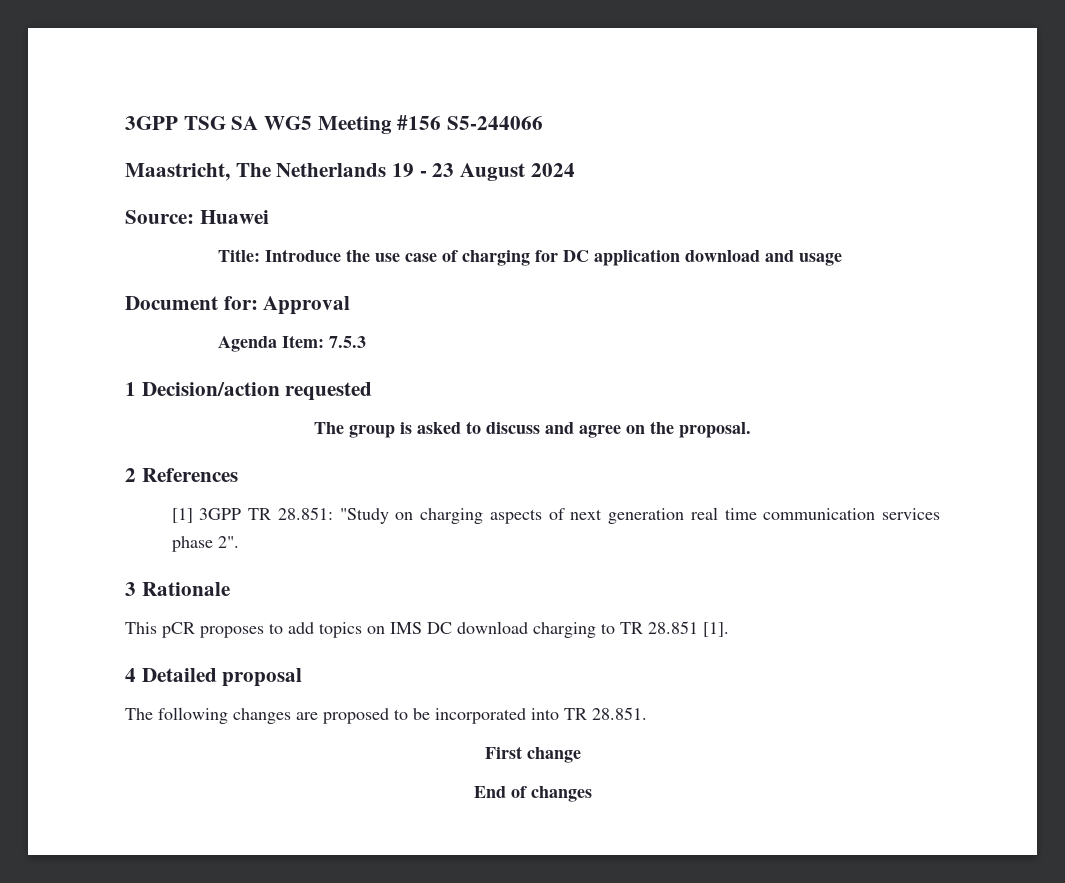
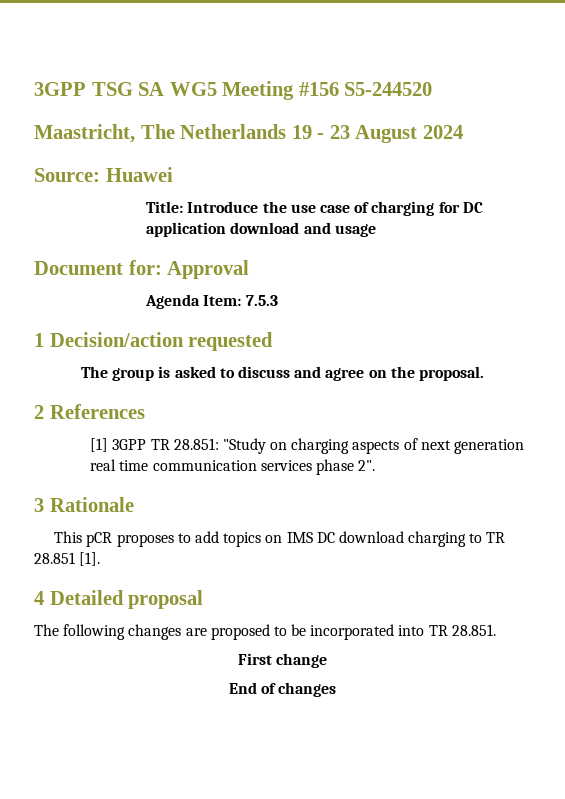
[447,116,544,130] S5-244066 -> [344,82,433,96] S5-244520

